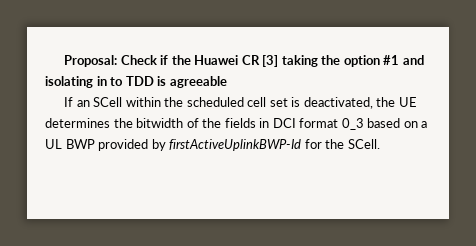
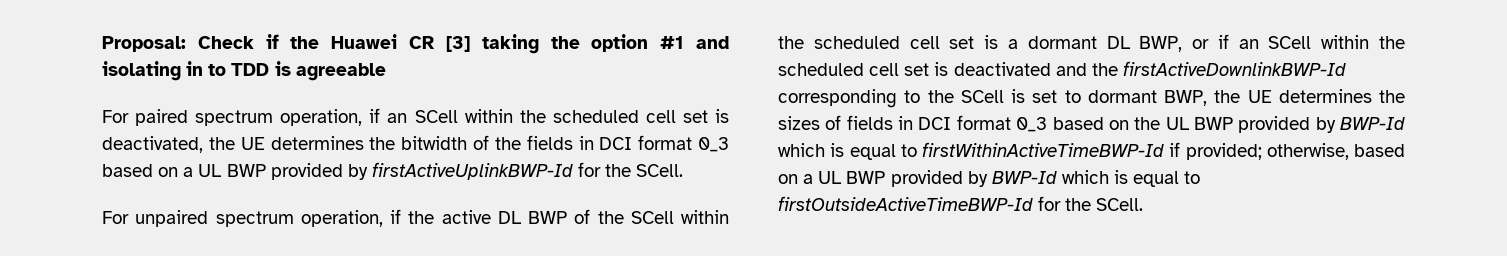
[64,97,74,107] If -> [102,108,381,126] For paired spectrum operation, if
(380, 144) none -> [102,209,729,227] [778,34,1405,52] [778,61,1346,76] [778,89,1405,108] [778,115,1405,133] [778,142,1405,160] [778,170,1201,187] [778,196,1144,211] // For unpaired spectrum operation, if the active DL BWP of the SCell within the scheduled cell set is a dormant DL BWP, or if an SCell within the scheduled cell set is deactivated and the firstActiveDownlinkBWP-Id corresponding to the SCell is set to dormant BWP, the UE determines the sizes of fields in DCI format 0_3 based on the UL BWP provided by BWP-Id which is equal to firstWithinActiveTimeBWP-Id if provided; otherwise, based on a UL BWP provided by BWP-Id which is equal to firstOutsideActiveTimeBWP-Id for the SCell.

